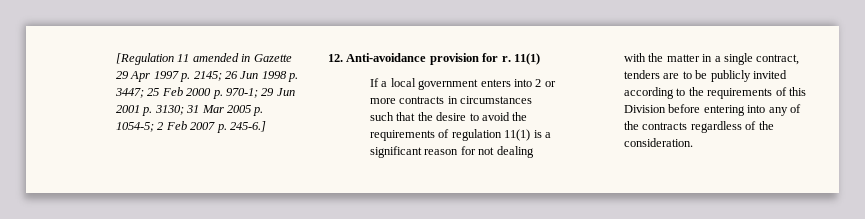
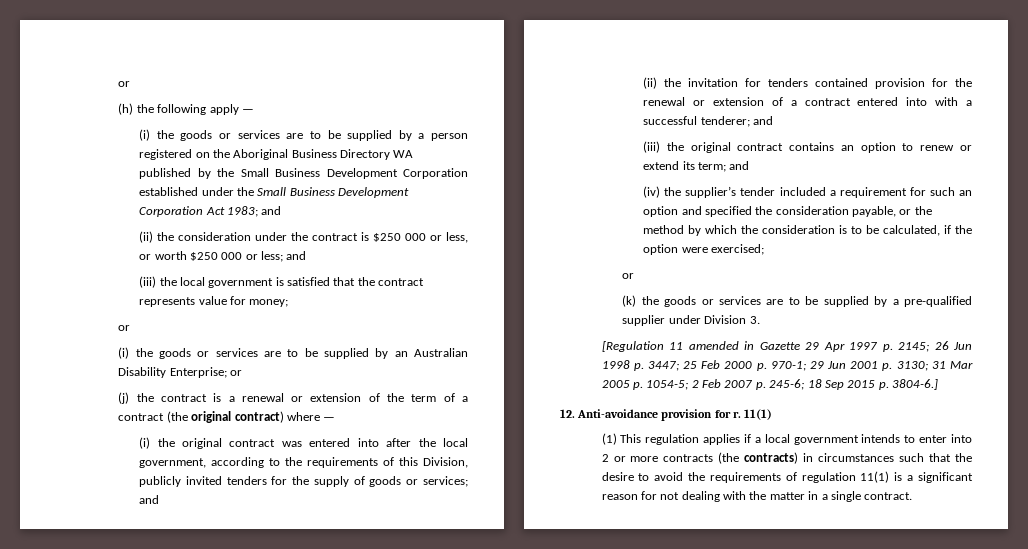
(116, 59) none -> [118,81,131,87] [118,103,254,115] [139,129,468,141] [139,149,414,160] [139,168,469,179] [139,187,410,198] [139,206,282,217] [139,231,468,243] [139,251,307,262] [139,276,425,288] [139,296,289,307] [118,325,131,331] [118,347,468,359] [118,367,243,378] [118,392,468,404] [118,411,336,423] [139,437,468,449] [139,457,468,468] [139,476,468,487] [139,495,160,504] [643,77,972,89] [643,97,973,106] [643,116,773,127] [643,141,972,153] [643,161,750,172] [643,186,973,198] [643,206,932,217] [643,225,972,236] [643,244,764,255] [622,273,635,279] [622,295,972,307] [622,315,760,326] or // (h) the following apply — // (i) the goods or services are to be supplied by a person registered on the Aboriginal Business Directory WA published by the Small Business Development Corporation established under the Small Business Development Corporation Act 1983; and // (ii) the consideration under the contract is $250 000 or less, or worth $250 000 or less; and // (iii) the local government is satisfied that the contract represents value for money; // or // (i) the goods or services are to be supplied by an Australian Disability Enterprise; or // (j) the contract is a renewal or extension of the term of a contract (the original contract) where — // (i) the original contract was entered into after the local government, according to the requirements of this Division, publicly invited tenders for the supply of goods or services; and // (ii) the invitation for tenders contained provision for the renewal or extension of a contract entered into with a successful tenderer; and // (iii) the original contract contains an option to renew or extend its term; and // (iv) the supplier’s tender included a requirement for such an option and specified the consideration payable, or the method by which the consideration is to be calculated, if the option were exercised; // or // (k) the goods or services are to be supplied by a pre-qualified supplier under Division 3. //
[229,121,266,132] 245-6.] -> [769,379,939,390] 245-6; 18 Sep 2015 p. 3804-6.]
[370,78,511,90] If a local government enters -> [601,433,948,445] (1) This regulation applies if a local government intends to enter
(445, 100) none -> [718,452,799,464] (the contracts)
[756,54,800,65] [624,70,787,82] [624,87,806,99] [624,104,801,116] [624,121,774,133] [624,138,694,147] contract, tenders are to be publicly invited according to the requirements of this Division before entering into any of the contracts regardless of the consideration. -> [864,492,913,500] contract.

